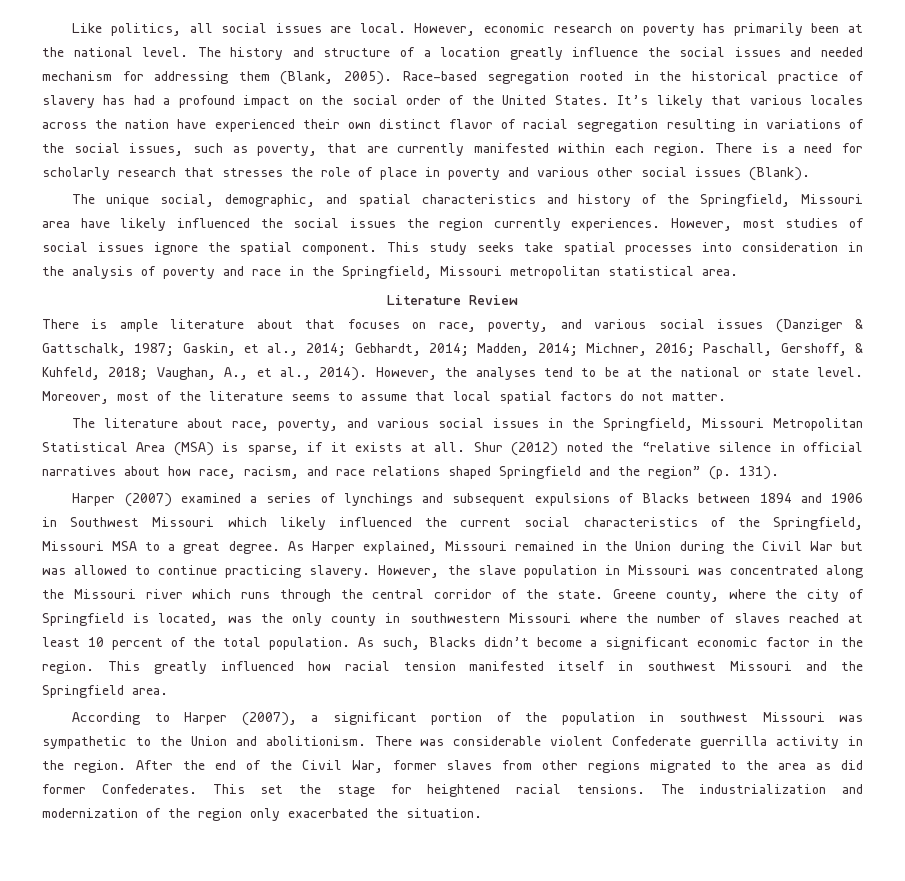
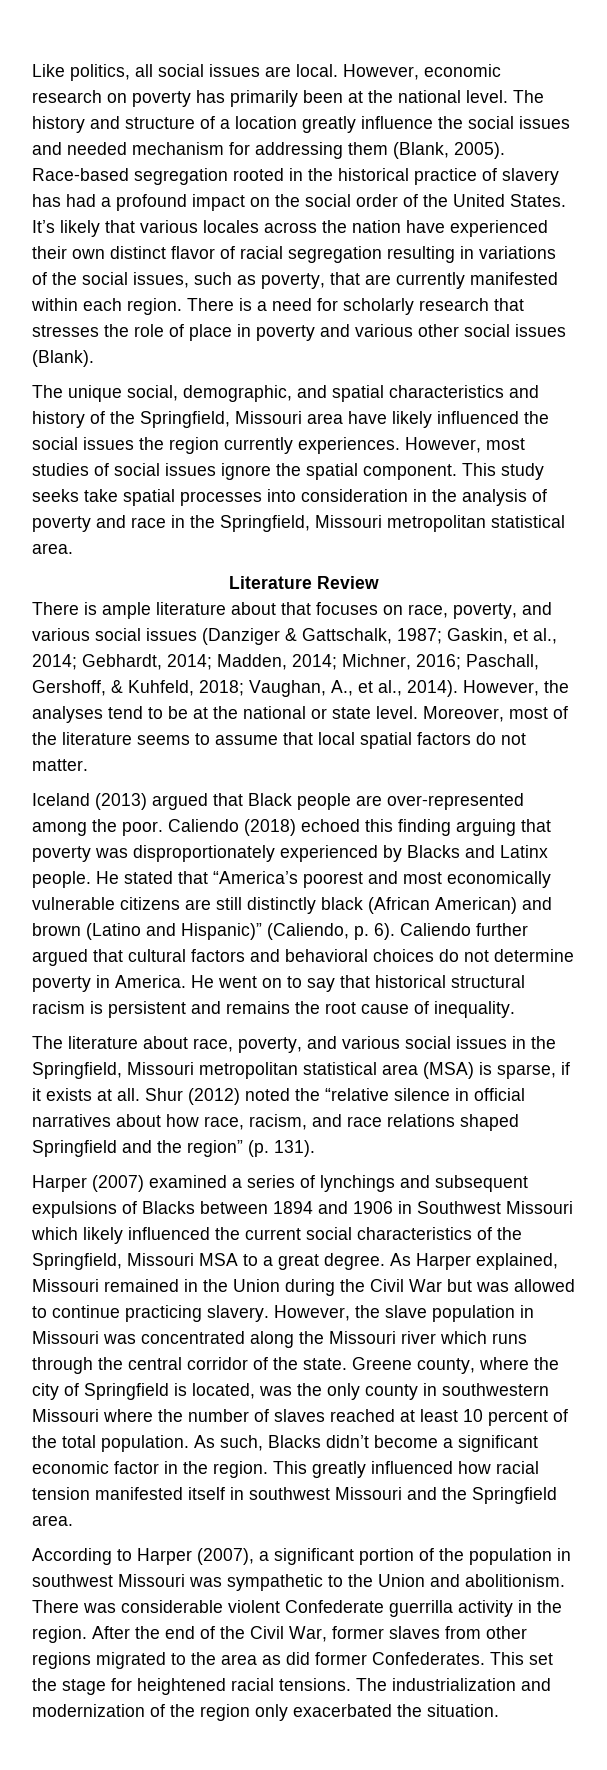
(726, 396) none -> [32,793,524,810] [32,819,551,836] [32,845,548,862] [32,871,551,888] [32,897,552,914] [32,923,528,940] [32,949,574,966] [32,975,525,992] [32,1001,515,1018] // Iceland (2013) argued that Black people are over-represented among the poor. Caliendo (2018) echoed this finding arguing that poverty was disproportionately experienced by Blacks and Latinx people. He stated that “America’s poorest and most economically vulnerable citizens are still distinctly black (African American) and brown (Latino and Hispanic)” (Caliendo, p. 6). Caliendo further argued that cultural factors and behavioral choices do not determine poverty in America. He went on to say that historical structural racism is persistent and remains the root cause of inequality.
[773,418,863,431] [42,442,166,452] Metropolitan Statistical Area -> [199,1062,418,1079] metropolitan statistical area

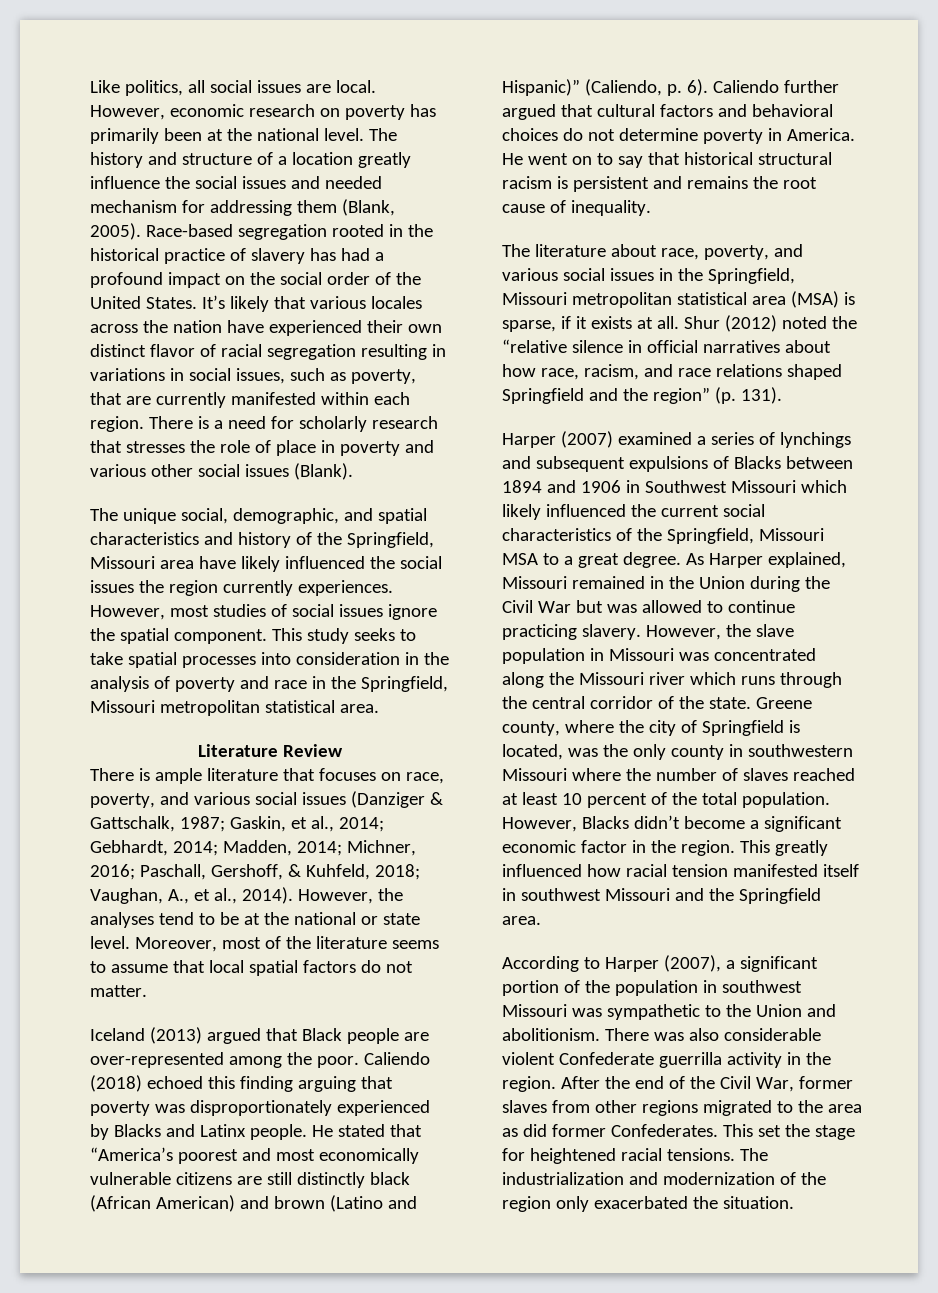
[32,272,77,285] of the -> [169,368,184,381] in
(79, 495) none -> [399,629,416,641] to
[231,602,276,615] about -> (278, 774) none
[194,1435,263,1451] As such, -> [502,817,577,832] However,
(116, 1608) none -> [688,1028,719,1041] also

